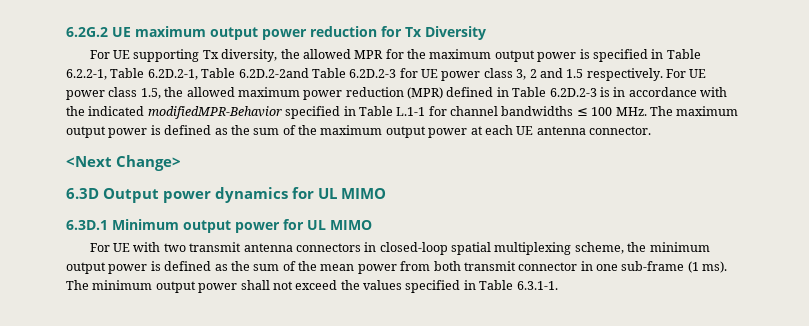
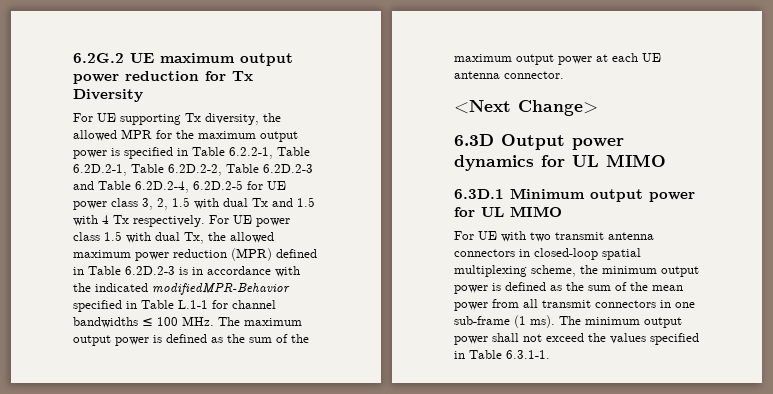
[238,68,397,78] 6.2D.2-2and Table 6.2D.2-3 -> [168,164,313,176] [73,180,243,193] 6.2D.2-2, Table 6.2D.2-3 and Table 6.2D.2-4, 6.2D.2-5
[529,68,584,78] 2 and 1.5 -> [157,197,315,210] [73,215,129,226] 2, 1.5 with dual Tx and 1.5 with 4 Tx
[140,88,161,99] 1.5, -> [104,231,204,244] 1.5 with dual Tx,
[433,261,578,271] both transmit connector -> [523,299,656,308] all transmit connectors

